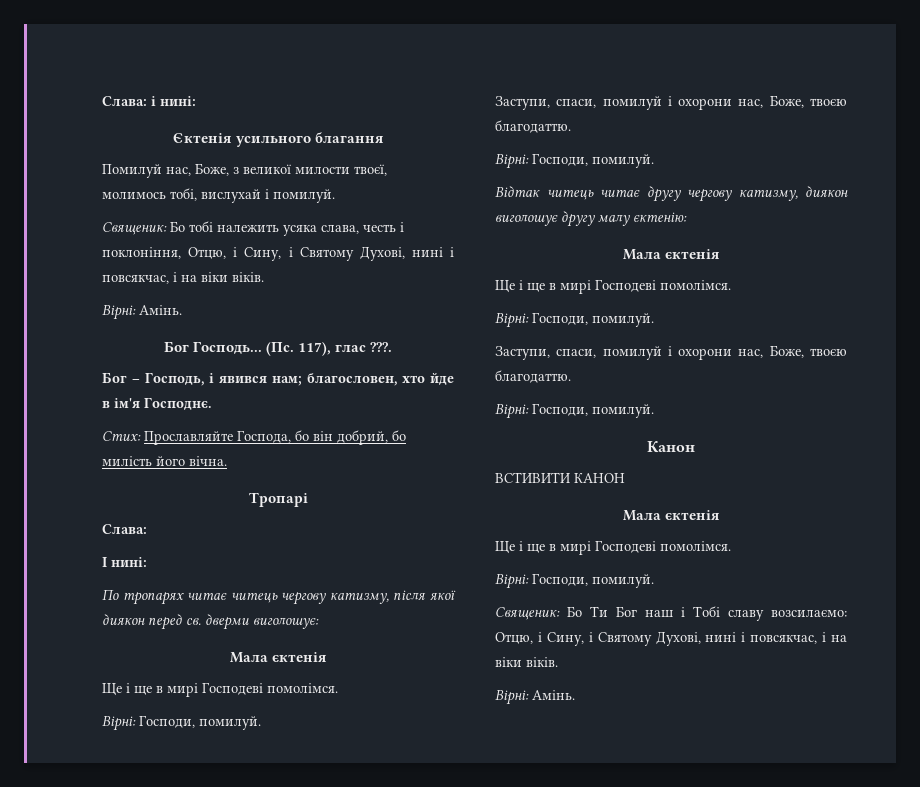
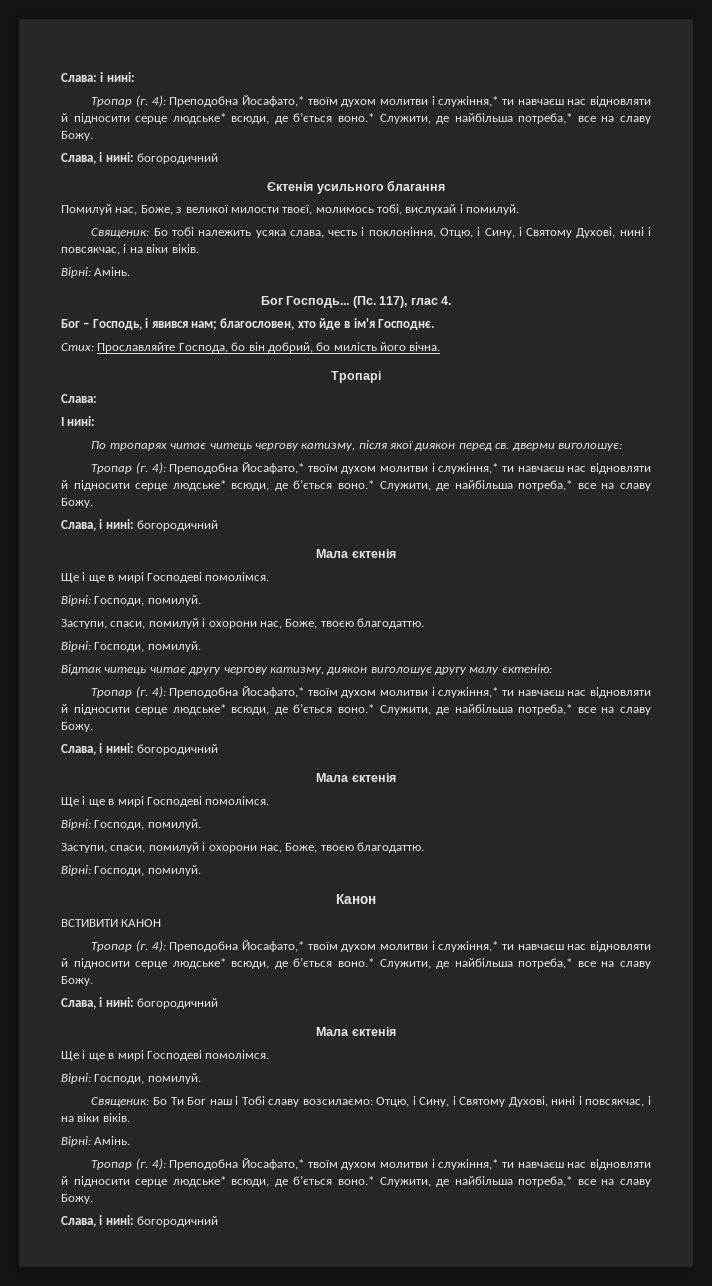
(196, 101) none -> [91,95,651,107] [61,112,651,124] [61,131,93,141] [61,152,219,164] // Тропар (г. 4): Преподобна Йосафато,* твоїм духом молитви і служіння,* ти навчаєш нас відновляти й підносити серце людське* всюди, де б’ється воно.* Служити, де найбільша потреба,* все на славу Божу. // Слава, і нині: богородичний
[370,342,393,352] ???. -> [440,296,451,305] 4.
(319, 623) none -> [91,462,651,474] [61,479,651,491] [61,498,93,508] [61,519,219,531] // Тропар (г. 4): Преподобна Йосафато,* твоїм духом молитви і служіння,* ти навчаєш нас відновляти й підносити серце людське* всюди, де б’ється воно.* Служити, де найбільша потреба,* все на славу Божу. // Слава, і нині: богородичний
(687, 217) none -> [91,686,651,698] [61,703,651,715] [61,722,93,732] [61,743,219,755] // Тропар (г. 4): Преподобна Йосафато,* твоїм духом молитви і служіння,* ти навчаєш нас відновляти й підносити серце людське* всюди, де б’ється воно.* Служити, де найбільша потреба,* все на славу Божу. // Слава, і нині: богородичний
(625, 478) none -> [91,940,651,952] [61,957,651,969] [61,976,93,986] [61,997,219,1009] // Тропар (г. 4): Преподобна Йосафато,* твоїм духом молитви і служіння,* ти навчаєш нас відновляти й підносити серце людське* всюди, де б’ється воно.* Служити, де найбільша потреба,* все на славу Божу. // Слава, і нині: богородичний
(575, 695) none -> [91,1158,651,1170] [61,1175,651,1187] [61,1194,93,1204] [61,1215,219,1227] // Тропар (г. 4): Преподобна Йосафато,* твоїм духом молитви і служіння,* ти навчаєш нас відновляти й підносити серце людське* всюди, де б’ється воно.* Служити, де найбільша потреба,* все на славу Божу. // Слава, і нині: богородичний

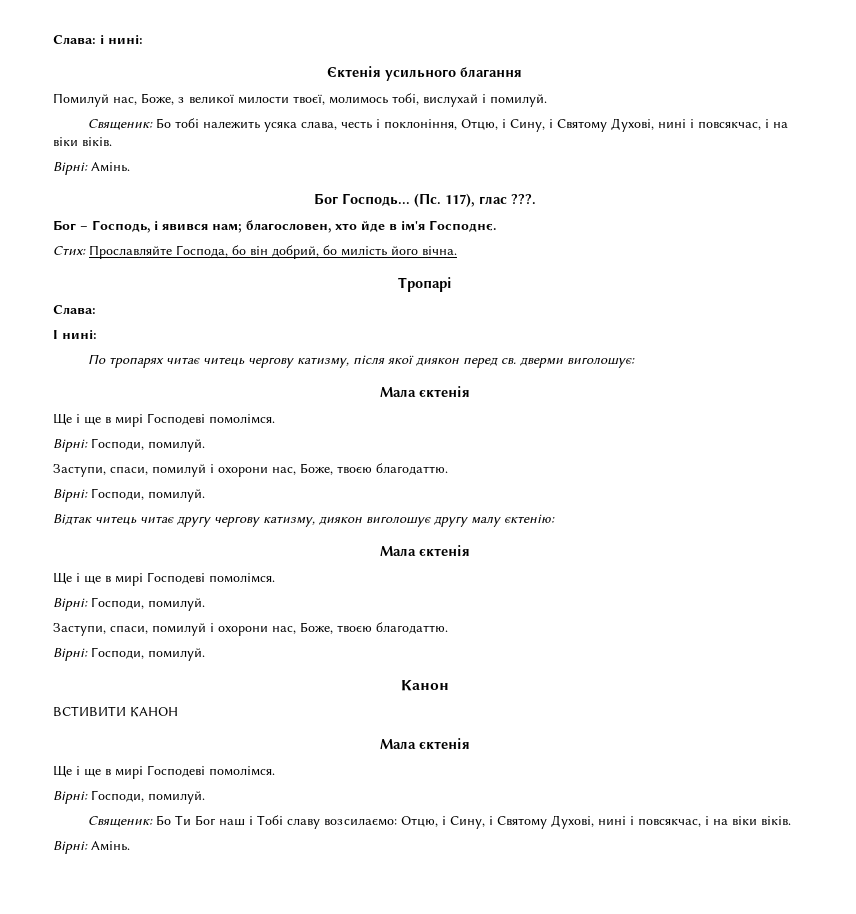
[91,95,651,107] [61,112,651,124] [61,131,93,141] [61,152,219,164] // Тропар (г. 4): Преподобна Йосафато,* твоїм духом молитви і служіння,* ти навчаєш нас відновляти й підносити серце людське* всюди, де б’ється воно.* Служити, де найбільша потреба,* все на славу Божу. // Слава, і нині: богородичний -> (143, 39) none
[440,296,451,305] 4. -> [510,194,536,205] ???.
[91,462,651,474] [61,479,651,491] [61,498,93,508] [61,519,219,531] // Тропар (г. 4): Преподобна Йосафато,* твоїм духом молитви і служіння,* ти навчаєш нас відновляти й підносити серце людське* всюди, де б’ється воно.* Служити, де найбільша потреба,* все на славу Божу. // Слава, і нині: богородичний -> (635, 362) none
[91,686,651,698] [61,703,651,715] [61,722,93,732] [61,743,219,755] // Тропар (г. 4): Преподобна Йосафато,* твоїм духом молитви і служіння,* ти навчаєш нас відновляти й підносити серце людське* всюди, де б’ється воно.* Служити, де найбільша потреба,* все на славу Божу. // Слава, і нині: богородичний -> (555, 518) none
[91,940,651,952] [61,957,651,969] [61,976,93,986] [61,997,219,1009] // Тропар (г. 4): Преподобна Йосафато,* твоїм духом молитви і служіння,* ти навчаєш нас відновляти й підносити серце людське* всюди, де б’ється воно.* Служити, де найбільша потреба,* все на славу Божу. // Слава, і нині: богородичний -> (178, 712) none
[91,1158,651,1170] [61,1175,651,1187] [61,1194,93,1204] [61,1215,219,1227] // Тропар (г. 4): Преподобна Йосафато,* твоїм духом молитви і служіння,* ти навчаєш нас відновляти й підносити серце людське* всюди, де б’ється воно.* Служити, де найбільша потреба,* все на славу Божу. // Слава, і нині: богородичний -> (130, 846) none

